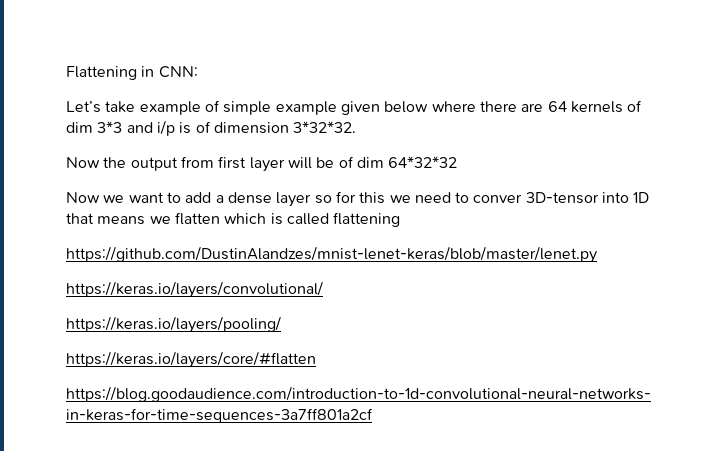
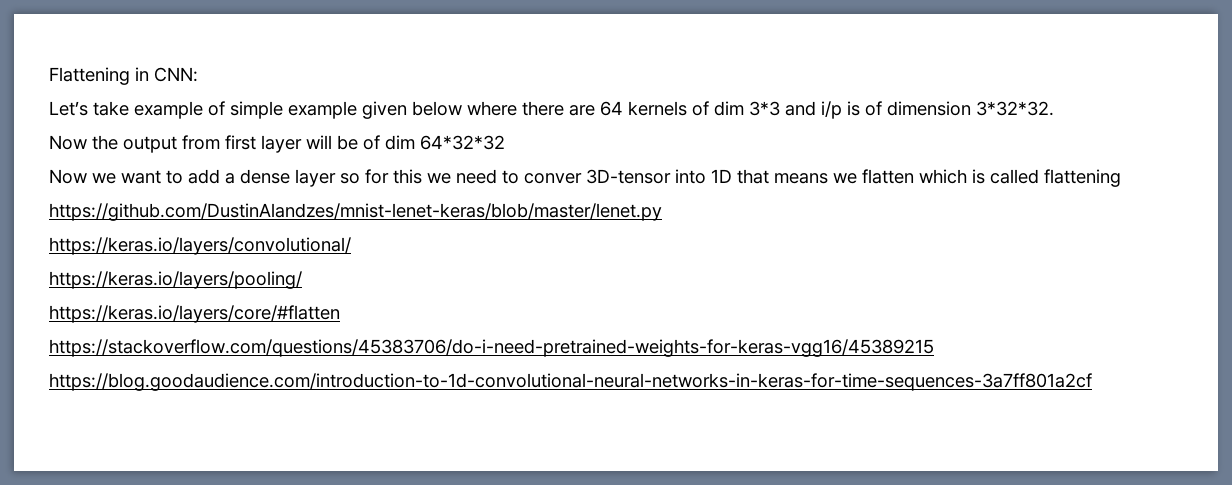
(316, 359) none -> [49,339,934,357] // https://stackoverflow.com/questions/45383706/do-i-need-pretrained-weights-for-keras-vgg16/45389215

